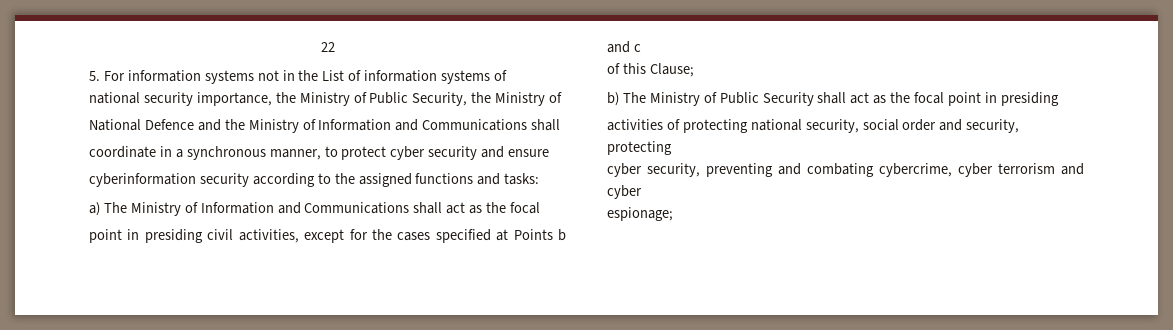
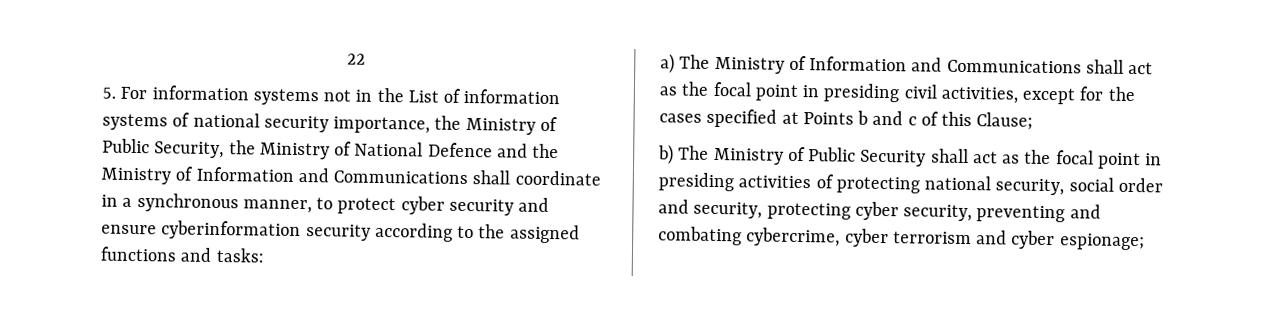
(508, 75) // -> (191, 119) none
(563, 97) // -> (353, 148) none
(561, 125) // -> (511, 177) none
(550, 153) // -> (157, 229) none
(541, 208) // -> (752, 89) none
(641, 48) // -> (917, 121) none
(1059, 99) // -> (734, 182) none
(672, 148) // -> (851, 211) none
(642, 192) // -> (1056, 240) none

